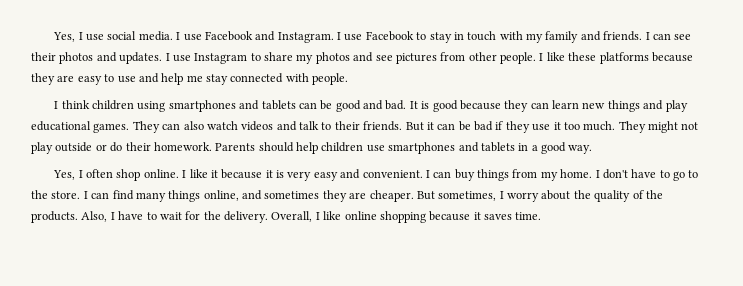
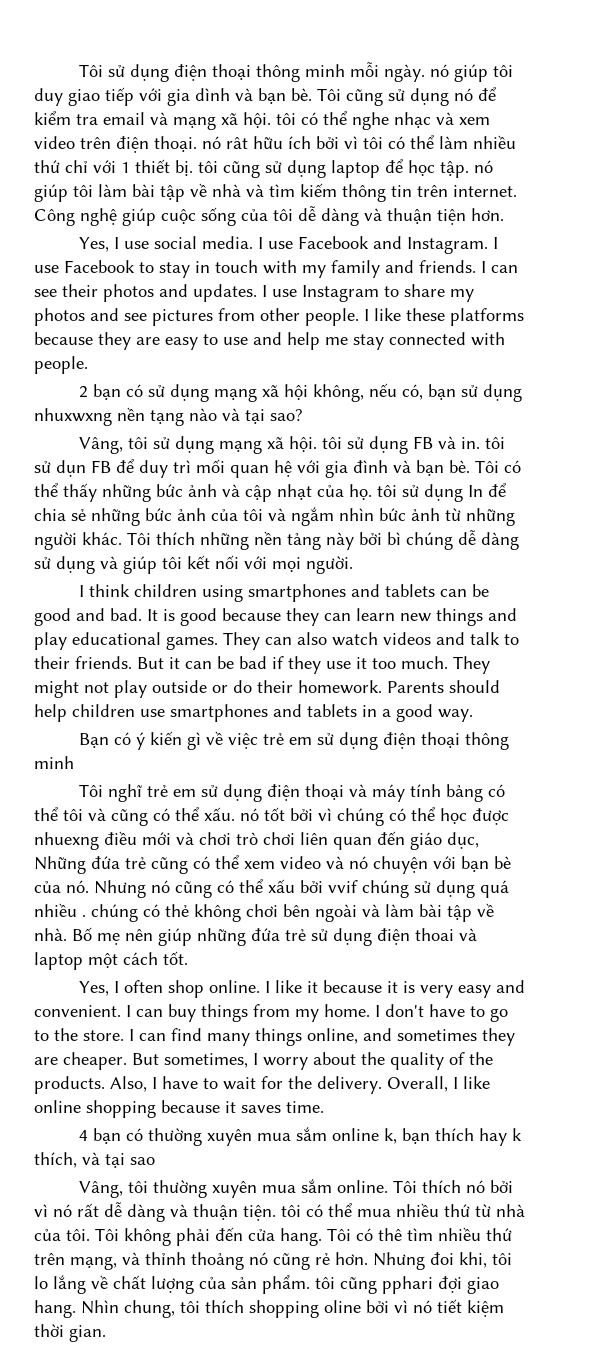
(53, 37) none -> [79,62,514,82] [34,87,496,106] [34,111,490,130] [34,135,516,153] [34,159,493,178] [34,183,517,202] [34,206,504,226] Tôi sử dụng điện thoại thông minh mỗi ngày. nó giúp tôi duy giao tiếp với gia dình và bạn bè. Tôi cũng sử dụng nó để kiểm tra email và mạng xã hội. tôi có thể nghe nhạc và xem video trên điện thoại. nó rât hữu ích bởi vì tôi có thể làm nhiều thứ chỉ với 1 thiết bị. tôi cũng sử dụng laptop để học tập. nó giúp tôi làm bài tập về nhà và tìm kiếm thông tin trên internet. Công nghệ giúp cuộc sống của tôi dễ dàng và thuận tiện hơn. //
(349, 79) none -> [79,383,523,402] [34,407,303,426] [79,436,506,454] [34,459,521,478] [34,483,506,502] [34,507,515,526] [34,530,519,550] [34,555,353,574] // 2 bạn có sử dụng mạng xã hội không, nếu có, bạn sử dụng nhuxwxng nền tạng nào và tại sao? // Vâng, tôi sử dụng mạng xã hội. tôi sử dụng FB và in. tôi sử dụn FB để duy trì mối quan hệ với gia đình và bạn bè. Tôi có thể thấy những bức ảnh và cập nhạt của họ. tôi sử dụng In để chia sẻ những bức ảnh của tôi và ngắm nhìn bức ảnh từ những người khác. Tôi thích những nền tảng này bởi bì chúng dễ dàng sử dụng và giúp tôi kết nối với mọi người.
(593, 149) none -> [79,731,510,750] [34,756,74,769] [79,784,506,802] [34,807,509,826] [34,831,479,850] [34,855,511,874] [34,879,509,898] [34,903,494,922] [34,927,477,946] [34,951,188,970] // Bạn có ý kiến gì về việc trẻ em sử dụng điện thoại thông minh // Tôi nghĩ trẻ em sử dụng điện thoại và máy tính bảng có thể tôi và cũng có thể xấu. nó tốt bởi vì chúng có thể học được nhuexng điều mới và chơi trò chơi liên quan đến giáo dục, Những đứa trẻ cũng có thể xem video và nó chuyện với bạn bè của nó. Nhưng nó cũng có thể xấu bởi vvif chúng sử dụng quá nhiều . chúng có thẻ không chơi bên ngoài và làm bài tập về nhà. Bố mẹ nên giúp những đứa trẻ sử dụng điện thoai và laptop một cách tốt.
(542, 216) none -> [79,1127,523,1146] [34,1152,155,1168] [79,1179,514,1198] [34,1202,525,1222] [34,1227,512,1246] [34,1252,512,1270] [34,1275,499,1294] [34,1299,504,1318] [34,1324,106,1342] // 4 bạn có thường xuyên mua sắm online k, bạn thích hay k thích, và tại sao // Vâng, tôi thường xuyên mua sắm online. Tôi thích nó bởi vì nó rất dễ dàng và thuận tiện. tôi có thể mua nhiều thứ từ nhà của tôi. Tôi không phải đến cửa hang. Tôi có thê tìm nhiều thứ trên mạng, và thỉnh thoảng nó cũng rẻ hơn. Nhưng đoi khi, tôi lo lắng về chất lượng của sản phẩm. tôi cũng pphari đợi giao hang. Nhìn chung, tôi thích shopping oline bởi vì nó tiết kiệm thời gian.

